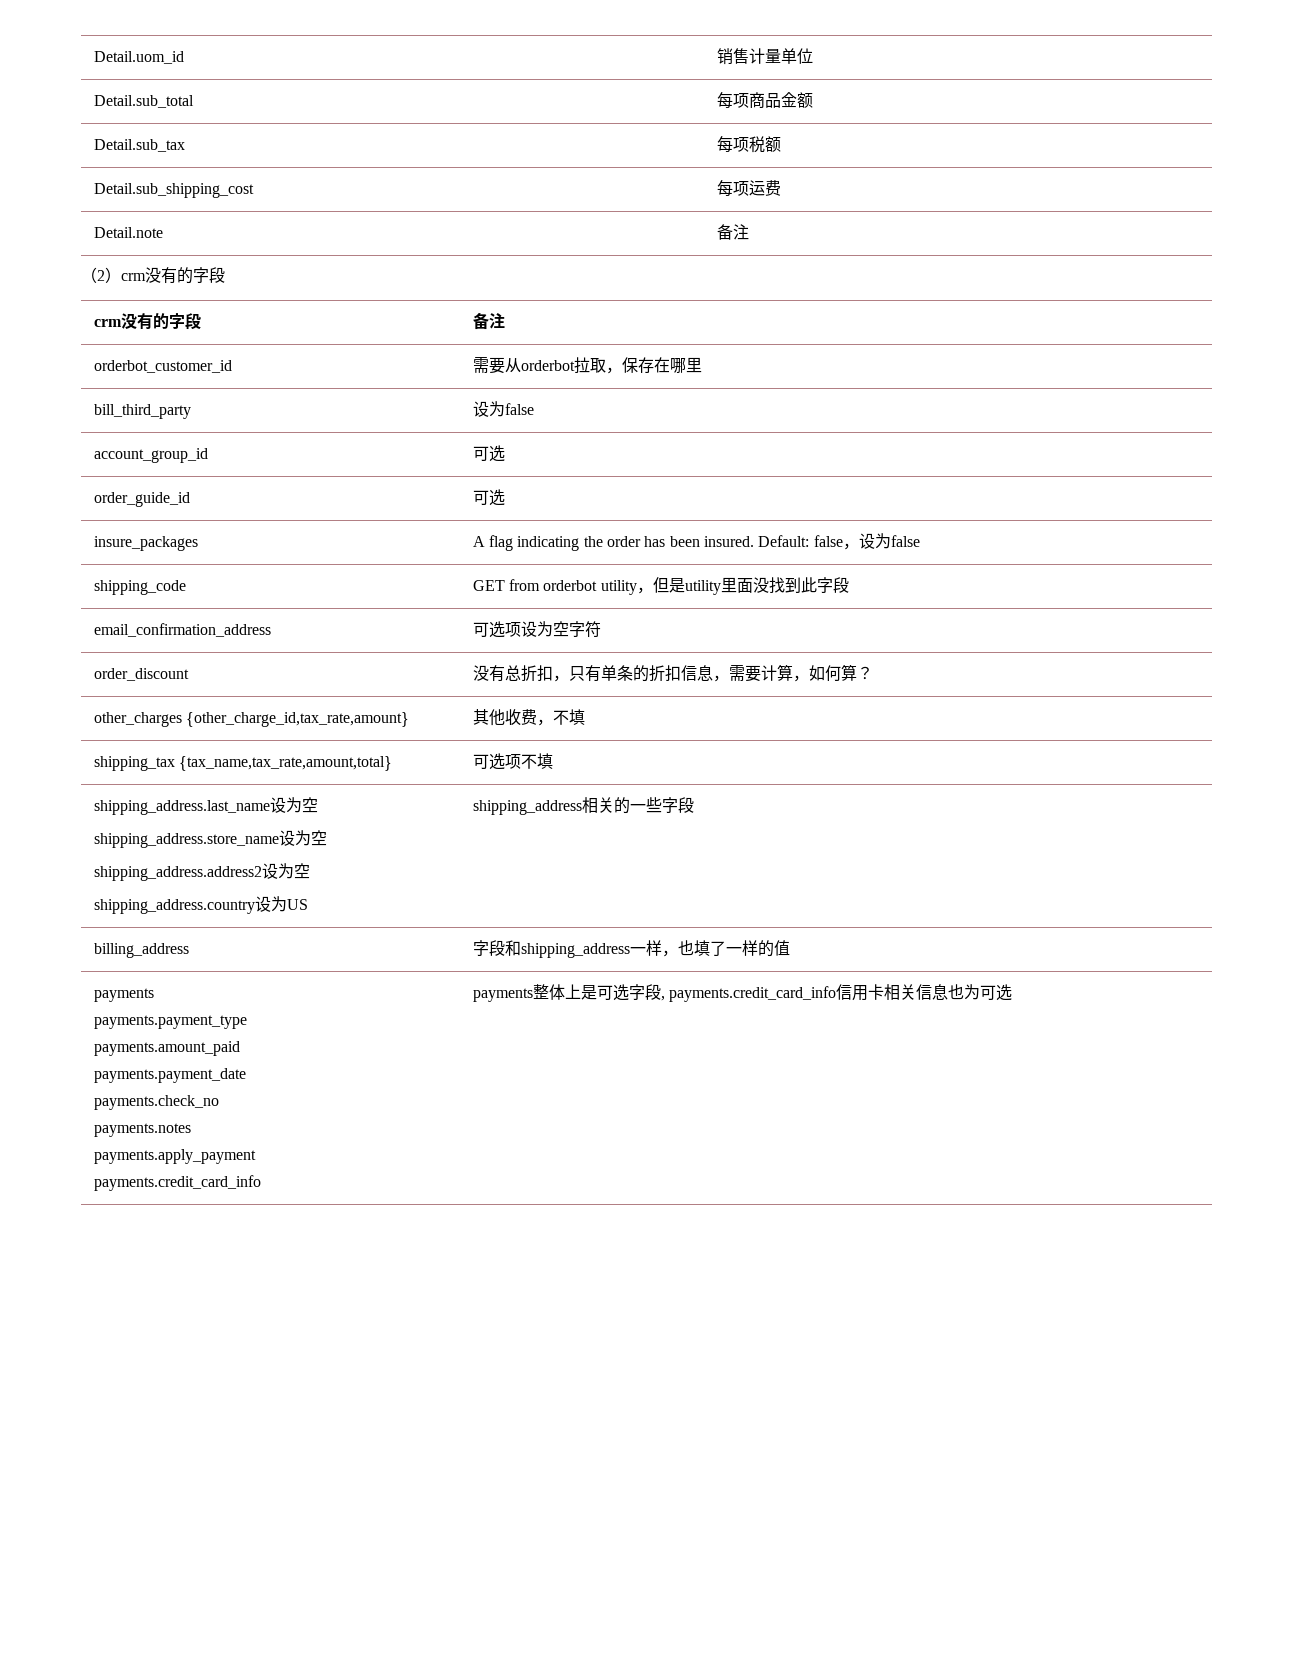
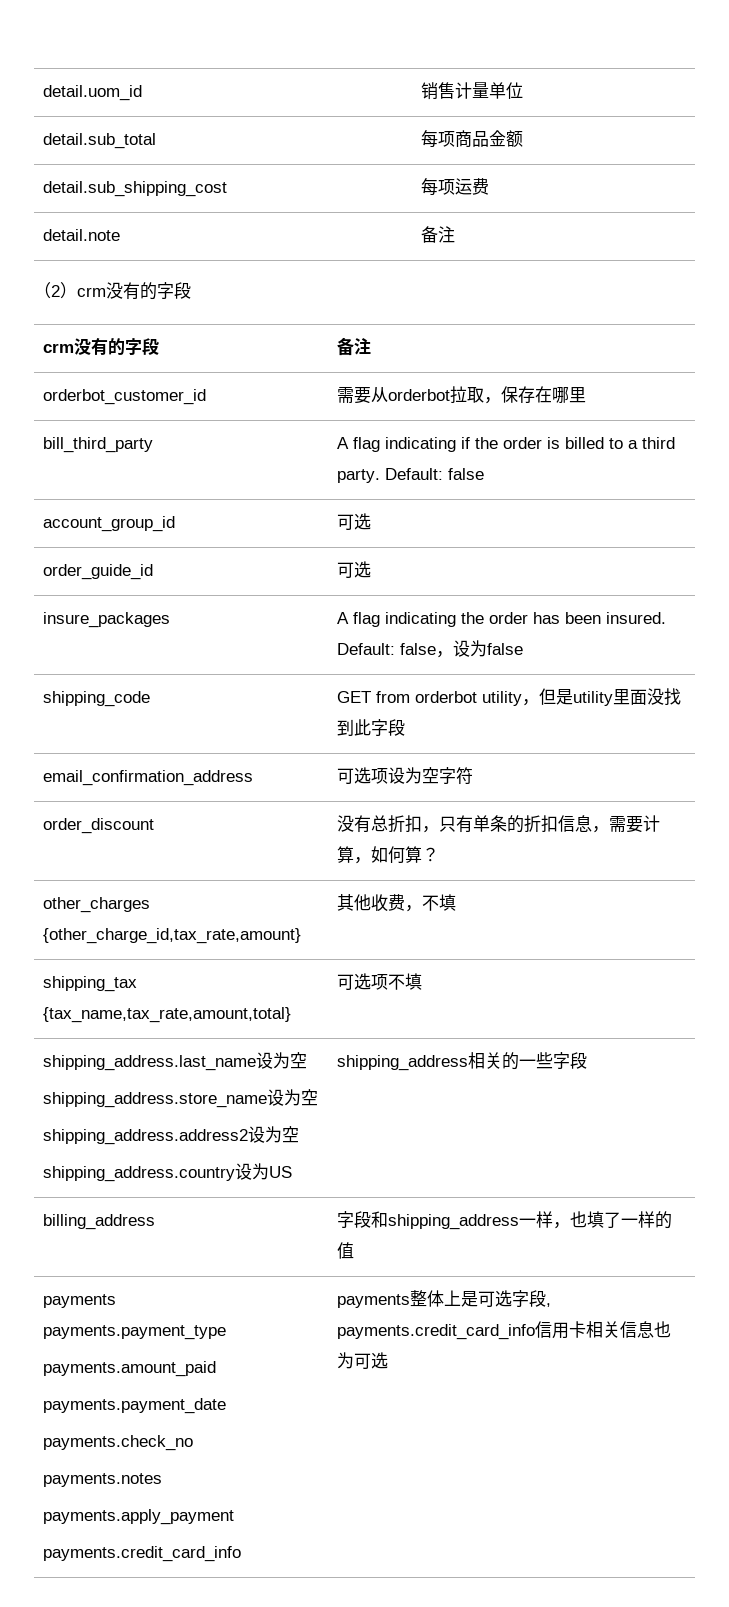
[93,51,184,64] Detail.uom_id -> [43,85,143,101] detail.uom_id
[93,95,194,108] Detail.sub_total -> [43,133,157,149] detail.sub_total
[93,139,185,152] [716,136,781,153] [93,183,254,198] Detail.sub_tax | 每项税额 // Detail.sub_shipping_cost -> [43,181,228,197] detail.sub_shipping_cost
[93,227,163,238] Detail.note -> [43,229,121,241] detail.note
[472,401,505,417] 设为 -> [337,437,676,452] [337,468,444,483] A flag indicating if the order is billed to a third party. Default:

